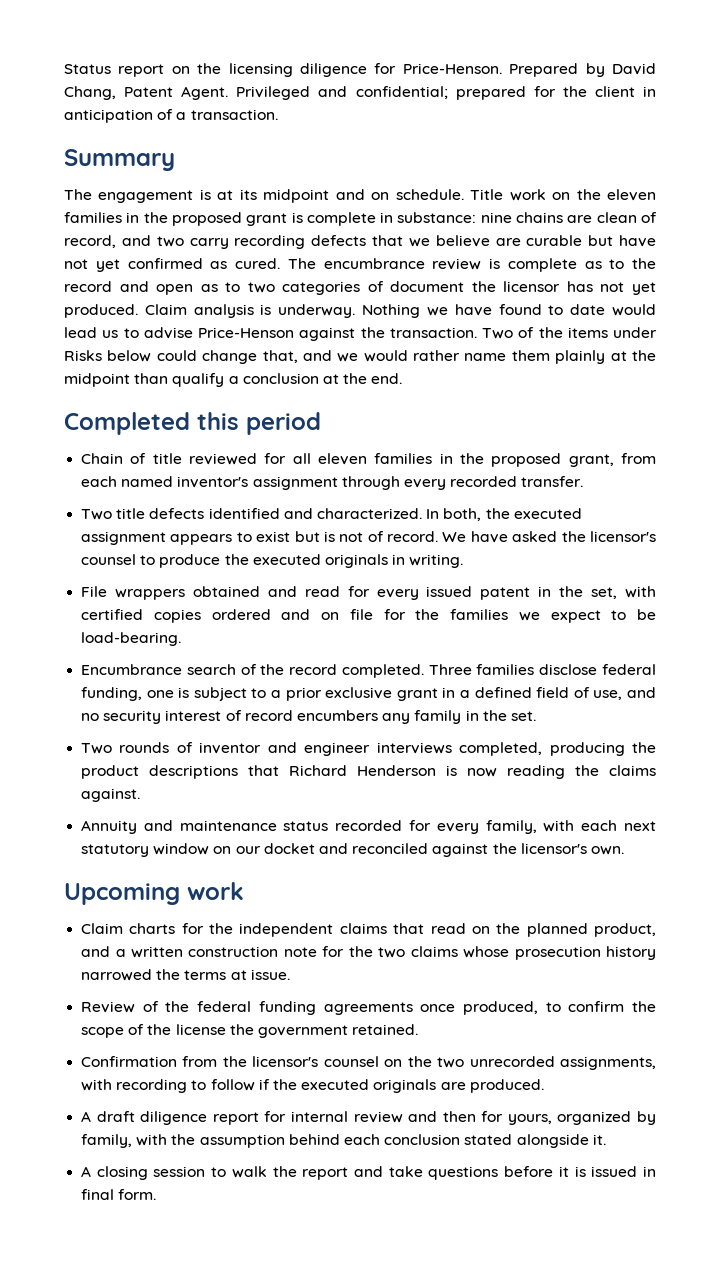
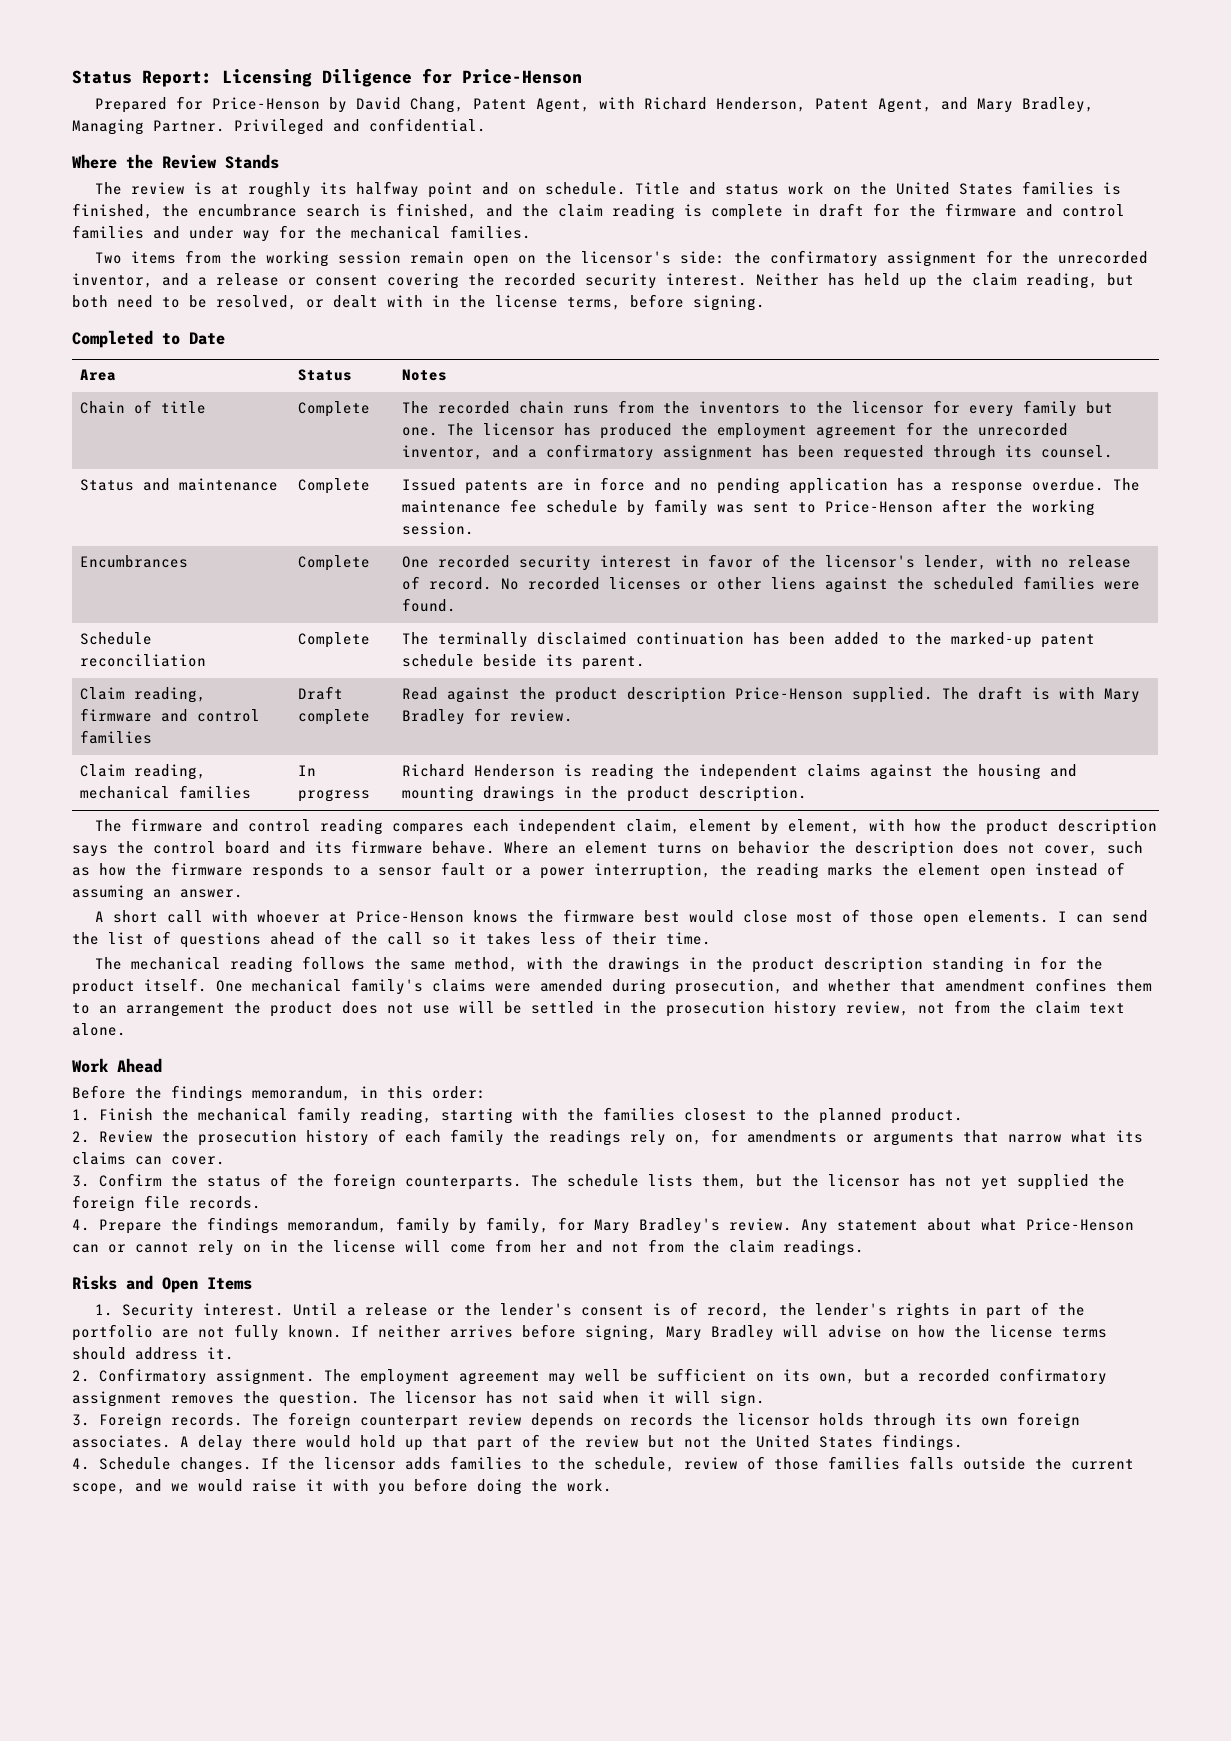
[64,63,656,77] [64,86,657,100] [64,109,278,123] [64,149,175,171] [64,189,194,203] Status report on the licensing diligence for Price-Henson. Prepared by David Chang, Patent Agent. Privileged and confidential; prepared for the client in anticipation of a transaction. // Summary // The engagement -> [72,68,582,87] [95,96,1095,113] [72,118,486,135] [72,154,279,169] [95,182,186,195] Status Report: Licensing Diligence for Price-Henson // Prepared for Price-Henson by David Chang, Patent Agent, with Richard Henderson, Patent Agent, and Mary Bradley, Managing Partner. Privileged and confidential. // Where the Review Stands // The review
[239,189,330,203] its midpoint -> [248,181,474,198] roughly its halfway point
(504, 194) none -> [689,182,780,195] and status
[606,189,656,201] [64,212,657,226] [64,235,656,249] [64,258,656,272] [64,281,465,295] eleven families in the proposed grant is complete in substance: nine chains are clean of record, and two carry recording defects that we believe are curable but have not yet confirmed as cured. The encumbrance review is complete as to the record and open as to two categories of document -> [896,181,1122,195] [72,203,1125,220] [72,225,531,242] [95,250,1149,267] [72,273,1134,289] [72,294,765,311] [72,330,225,348] [79,369,116,381] [297,369,352,381] [401,369,447,381] [79,400,206,414] [297,401,370,417] [401,400,1113,417] [401,422,1068,439] [401,444,1113,461] [79,478,278,491] [297,478,370,494] [401,477,1140,494] [401,499,1095,516] [401,522,474,535] [79,555,188,568] [297,555,370,571] [401,554,1131,571] [401,576,1140,593] [401,598,456,612] [79,632,152,645] [79,654,206,667] [297,632,370,648] [401,632,1095,648] [401,654,645,670] [79,687,206,703] [79,708,260,722] [79,730,152,744] [297,686,343,700] [297,709,370,725] [401,686,1140,703] [401,708,573,725] [79,764,206,780] [79,785,251,799] [297,765,316,776] [297,789,370,802] [401,764,1077,780] [401,786,807,802] [95,818,1158,835] [72,840,1143,857] [72,862,1125,879] [72,885,243,901] [95,909,1149,926] [72,931,711,948] [95,956,1104,973] [72,978,1152,995] [72,1000,1125,1017] [72,1023,126,1036] [72,1058,162,1073] [72,1085,486,1102] [72,1107,963,1124] [72,1129,1143,1146] [72,1152,225,1165] [72,1173,783,1190] United States families is finished, the encumbrance search is finished, and the claim reading is complete in draft for the firmware and control families and under way for the mechanical families. // Two items from the working session remain open on the licensor's side: the confirmatory assignment for the unrecorded inventor, and a release or consent covering the recorded security interest. Neither has held up the claim reading, but both need to be resolved, or dealt with in the license terms, before signing. // Completed to Date // Area | Status | Notes // Chain of title | Complete | The recorded chain runs from the inventors to the licensor for every family but one. The licensor has produced the employment agreement for the unrecorded inventor, and a confirmatory assignment has been requested through its counsel. // Status and maintenance | Complete | Issued patents are in force and no pending application has a response overdue. The maintenance fee schedule by family was sent to Price-Henson after the working session. // Encumbrances | Complete | One recorded security interest in favor of the licensor's lender, with no release of record. No recorded licenses or other liens against the scheduled families were found. // Schedule reconciliation | Complete | The terminally disclaimed continuation has been added to the marked-up patent schedule beside its parent. // Claim reading, firmware and control families | Draft complete | Read against the product description Price-Henson supplied. The draft is with Mary Bradley for review. // Claim reading, mechanical families | In progress | Richard Henderson is reading the independent claims against the housing and mounting drawings in the product description. // The firmware and control reading compares each independent claim, element by element, with how the product description says the control board and its firmware behave. Where an element turns on behavior the description does not cover, such as how the firmware responds to a sensor fault or a power interruption, the reading marks the element open instead of assuming an answer. // A short call with whoever at Price-Henson knows the firmware best would close most of those open elements. I can send the list of questions ahead of the call so it takes less of their time. // The mechanical reading follows the same method, with the drawings in the product description standing in for the product itself. One mechanical family's claims were amended during prosecution, and whether that amendment confines them to an arrangement the product does not use will be settled in the prosecution history review, not from the claim text alone. // Work Ahead // Before the findings memorandum, in this order: // 1. Finish the mechanical family reading, starting with the families closest to the planned product. // 2. Review the prosecution history of each family the readings rely on, for amendments or arguments that narrow what its claims can cover. // 3. Confirm the status of the foreign counterparts. The schedule lists them, but
[64,304,656,318] [64,327,657,341] [64,350,656,364] [64,373,403,387] [64,412,321,435] [81,453,656,467] [81,476,584,490] [81,508,582,521] [81,531,657,545] [81,554,464,568] [81,586,657,600] [81,609,656,623] [81,632,182,646] [81,664,657,678] [81,687,657,701] [81,710,536,724] [81,742,657,756] [81,765,657,779] [81,788,141,802] [81,820,656,834] [81,843,624,857] [64,882,244,905] [81,923,657,937] [81,946,656,960] [81,969,290,981] [81,1001,657,1015] [81,1024,419,1038] [81,1056,657,1070] [81,1079,544,1093] [81,1111,656,1125] [81,1134,606,1148] [81,1166,656,1180] [81,1189,157,1200] produced. Claim analysis is underway. Nothing we have found to date would lead us to advise Price-Henson against the transaction. Two of the items under Risks below could change that, and we would rather name them plainly at the midpoint than qualify a conclusion at the end. // Completed this period // Chain of title reviewed for all eleven families in the proposed grant, from each named inventor's assignment through every recorded transfer. // Two title defects identified and characterized. In both, the executed assignment appears to exist but is not of record. We have asked the licensor's counsel to produce the executed originals in writing. // File wrappers obtained and read for every issued patent in the set, with certified copies ordered and on file for the families we expect to be load-bearing. // Encumbrance search of the record completed. Three families disclose federal funding, one is subject to a prior exclusive grant in a defined field of use, and no security interest of record encumbers any family in the set. // Two rounds of inventor and engineer interviews completed, producing the product descriptions that Richard Henderson is now reading the claims against. // Annuity and maintenance status recorded for every family, with each next statutory window on our docket and reconciled against the licensor's own. // Upcoming work // Claim charts for the independent claims that read on the planned product, and a written construction note for the two claims whose prosecution history narrowed the terms at issue. // Review of the federal funding agreements once produced, to confirm the scope of the license the government retained. // Confirmation from the licensor's counsel on the two unrecorded assignments, with recording to follow if the executed originals are produced. // A draft diligence report for internal review and then for yours, organized by family, with the assumption behind each conclusion stated alongside it. // A closing session to walk the report and take questions before it is issued in final form. -> [1017,1174,1125,1190] [72,1195,261,1212] [72,1217,1134,1234] [72,1239,864,1256] [72,1275,252,1293] [95,1302,1086,1319] [72,1324,1107,1341] [72,1347,234,1360] [72,1368,1107,1385] [72,1391,765,1407] [72,1412,1080,1429] [72,1434,963,1451] [72,1456,1134,1473] [72,1478,612,1495] supplied the foreign file records. // 4. Prepare the findings memorandum, family by family, for Mary Bradley's review. Any statement about what Price-Henson can or cannot rely on in the license will come from her and not from the claim readings. // Risks and Open Items // 1. Security interest. Until a release or the lender's consent is of record, the lender's rights in part of the portfolio are not fully known. If neither arrives before signing, Mary Bradley will advise on how the license terms should address it. // 2. Confirmatory assignment. The employment agreement may well be sufficient on its own, but a recorded confirmatory assignment removes the question. The licensor has not said when it will sign. // 3. Foreign records. The foreign counterpart review depends on records the licensor holds through its own foreign associates. A delay there would hold up that part of the review but not the United States findings. // 4. Schedule changes. If the licensor adds families to the schedule, review of those families falls outside the current scope, and we would raise it with you before doing the work.

